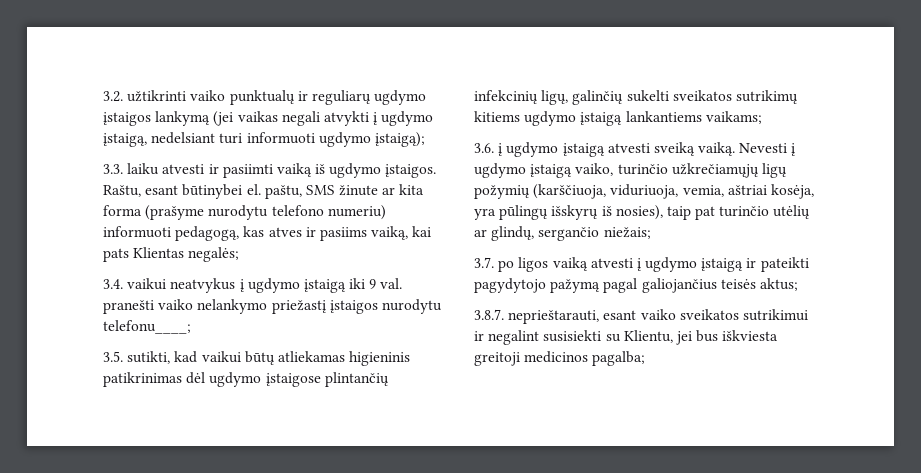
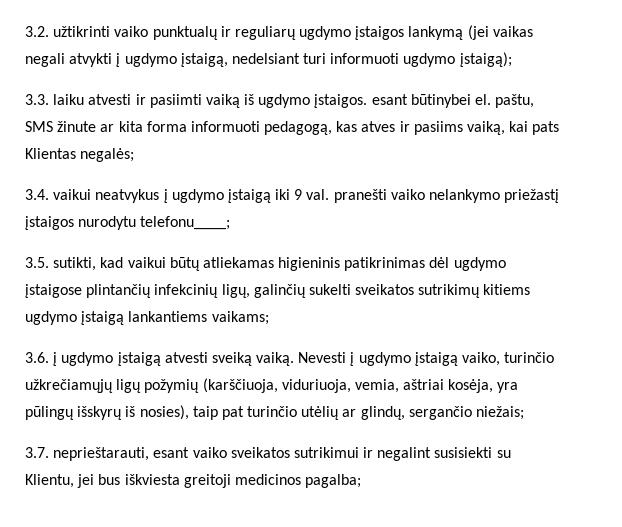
[103,185,141,197] Raštu, -> (368, 101) none
[145,205,386,220] (prašyme nurodytu telefono numeriu) -> (187, 126) none
[498,257,809,272] [474,278,798,293] [474,309,504,320] po ligos vaiką atvesti į ugdymo įstaigą ir pateikti pagydytojo pažymą pagal galiojančius teisės aktus; // 3.8.7. -> (49, 452) none

